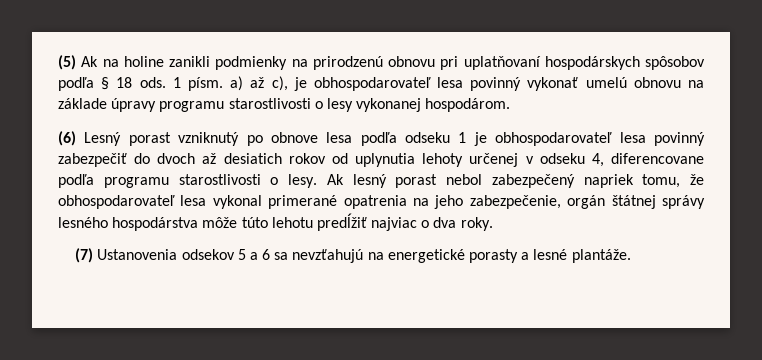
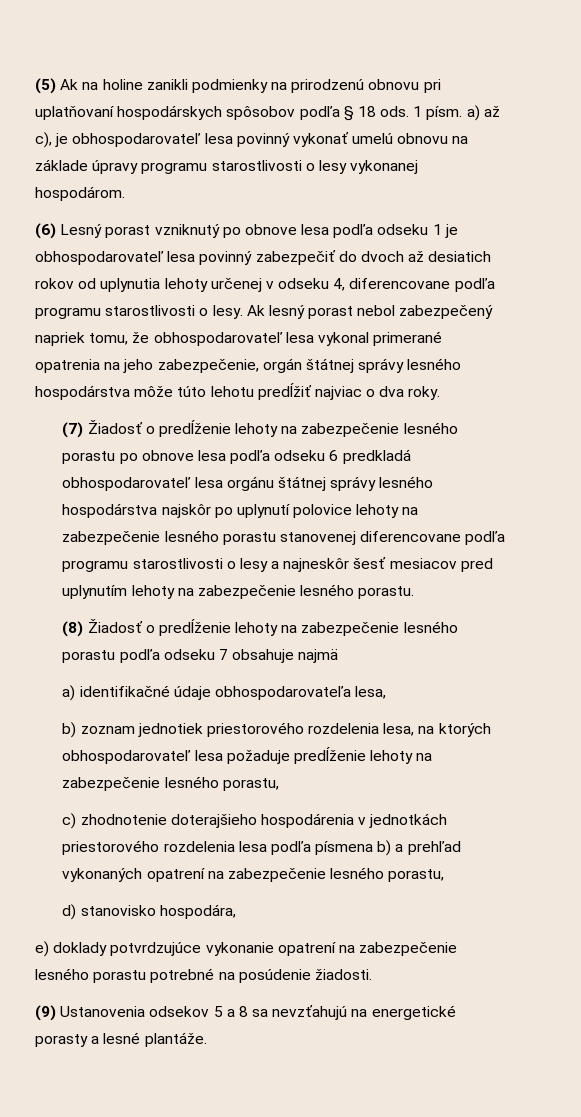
(94, 255) none -> [87,420,458,437] [62,449,411,464] [62,476,434,491] [62,503,419,518] [62,530,506,545] [62,557,493,572] [62,584,415,599] [62,619,458,637] [62,649,339,663] [62,685,387,701] [62,722,491,738] [62,747,433,764] [62,776,279,791] [62,813,448,829] [62,840,461,856] [62,867,445,882] [62,904,236,920] [35,941,458,957] [35,968,372,983] [35,1005,56,1021] Žiadosť o predĺženie lehoty na zabezpečenie lesného porastu po obnove lesa podľa odseku 6 predkladá obhospodarovateľ lesa orgánu štátnej správy lesného hospodárstva najskôr po uplynutí polovice lehoty na zabezpečenie lesného porastu stanovenej diferencovane podľa programu starostlivosti o lesy a najneskôr šesť mesiacov pred uplynutím lehoty na zabezpečenie lesného porastu. // (8) Žiadosť o predĺženie lehoty na zabezpečenie lesného porastu podľa odseku 7 obsahuje najmä // a) identifikačné údaje obhospodarovateľa lesa, // b) zoznam jednotiek priestorového rozdelenia lesa, na ktorých obhospodarovateľ lesa požaduje predĺženie lehoty na zabezpečenie lesného porastu, // c) zhodnotenie doterajšieho hospodárenia v jednotkách priestorového rozdelenia lesa podľa písmena b) a prehľad vykonaných opatrení na zabezpečenie lesného porastu, // d) stanovisko hospodára, // e) doklady potvrdzujúce vykonanie opatrení na zabezpečenie lesného porastu potrebné na posúdenie žiadosti. // (9)
[262,249,271,260] 6 -> [238,1006,248,1017] 8

